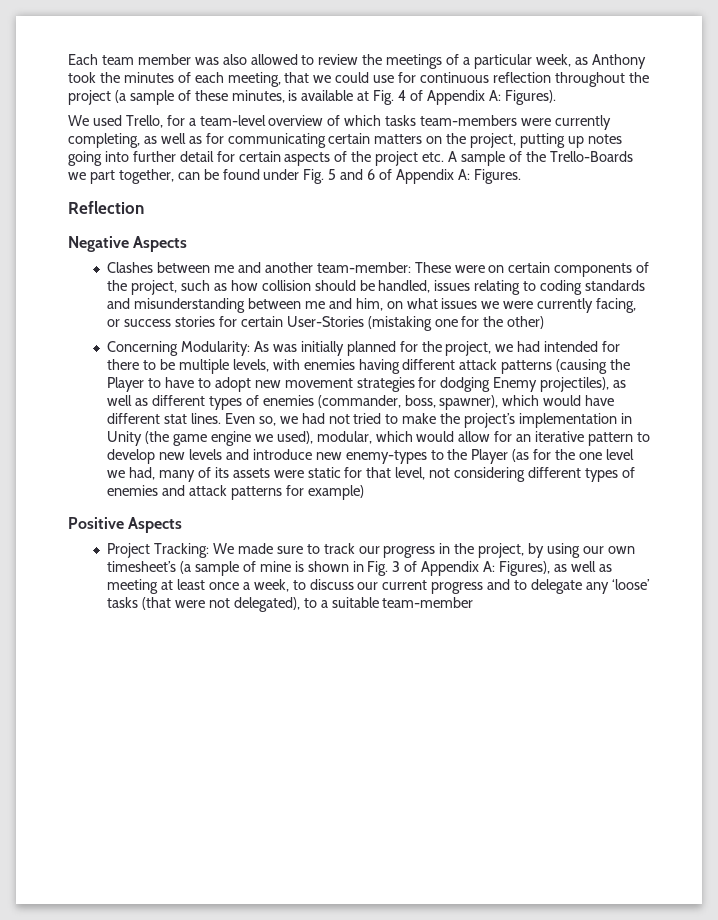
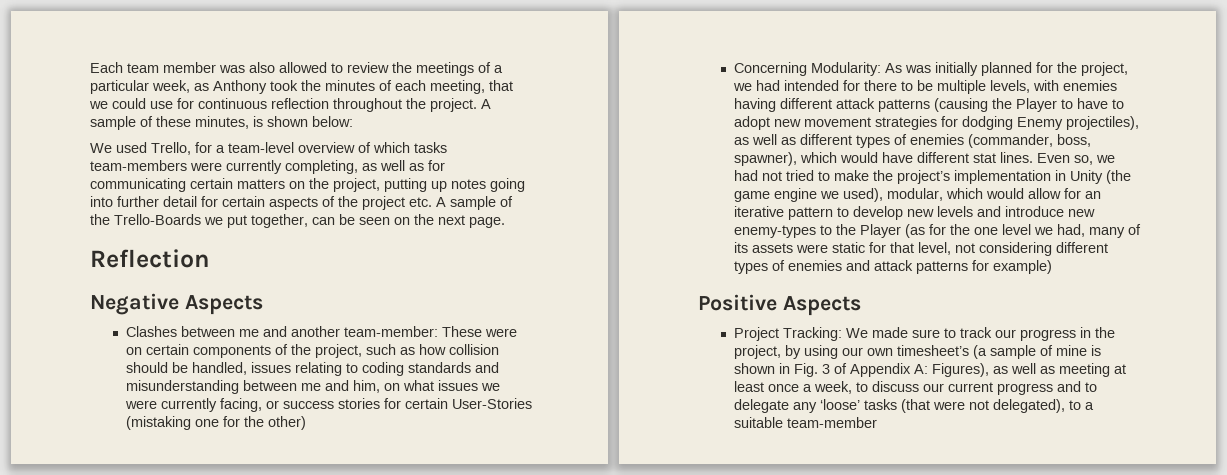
[68,90,126,105] project (a -> [430,98,491,112] project. A
[301,90,556,105] available at Fig. 4 of Appendix A: Figures). -> [267,116,353,127] shown below:
[89,170,115,184] part -> [227,215,247,228] put
[222,169,521,184] found under Fig. 5 and 6 of Appendix A: Figures. -> [359,214,505,228] seen on the next page.

